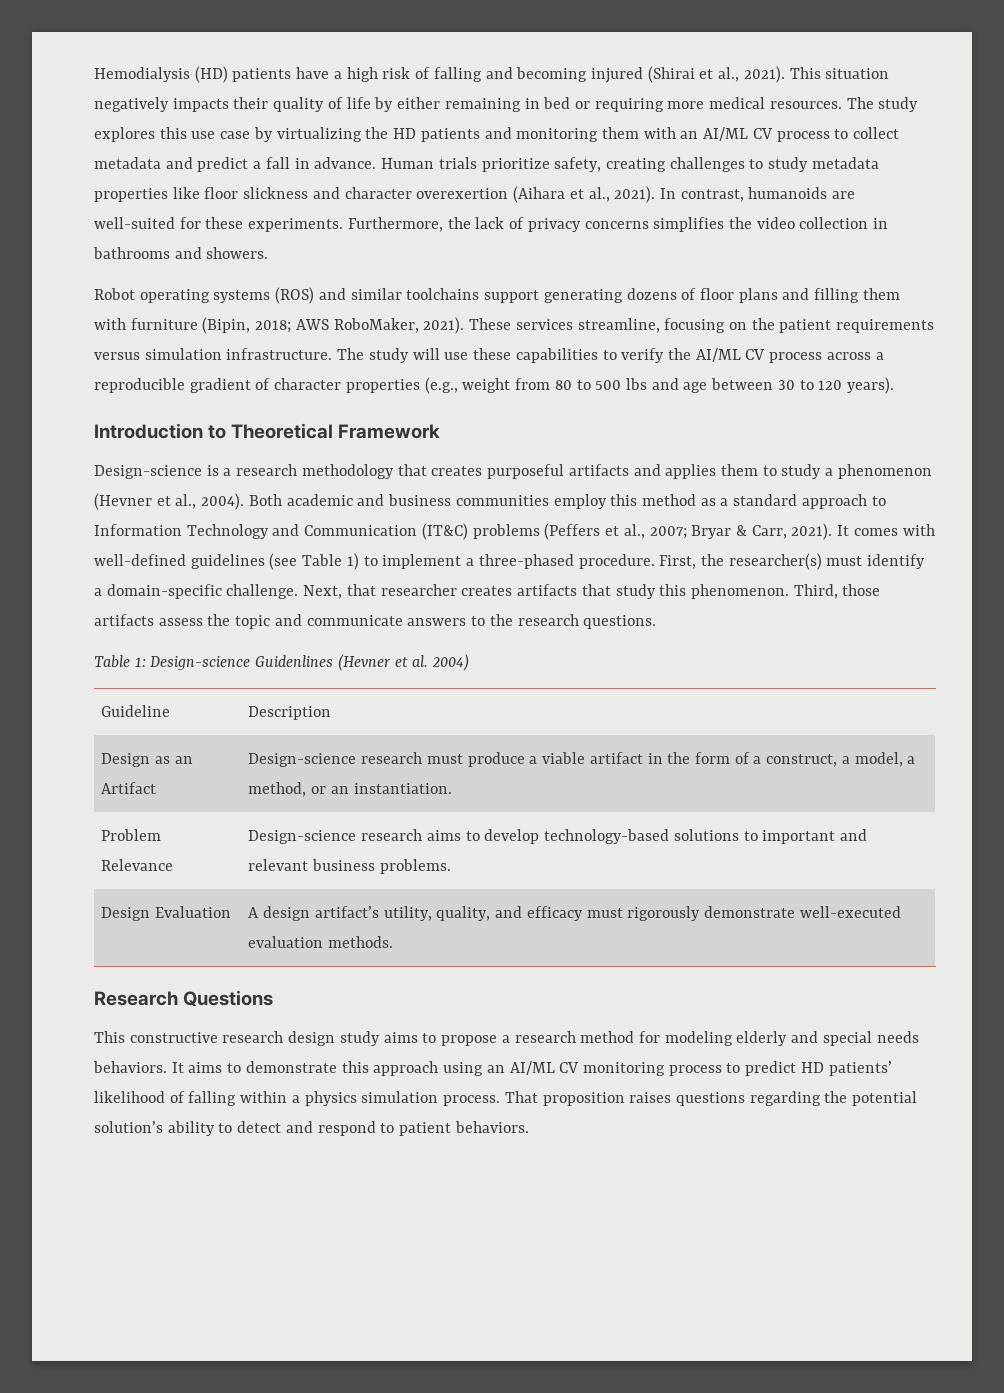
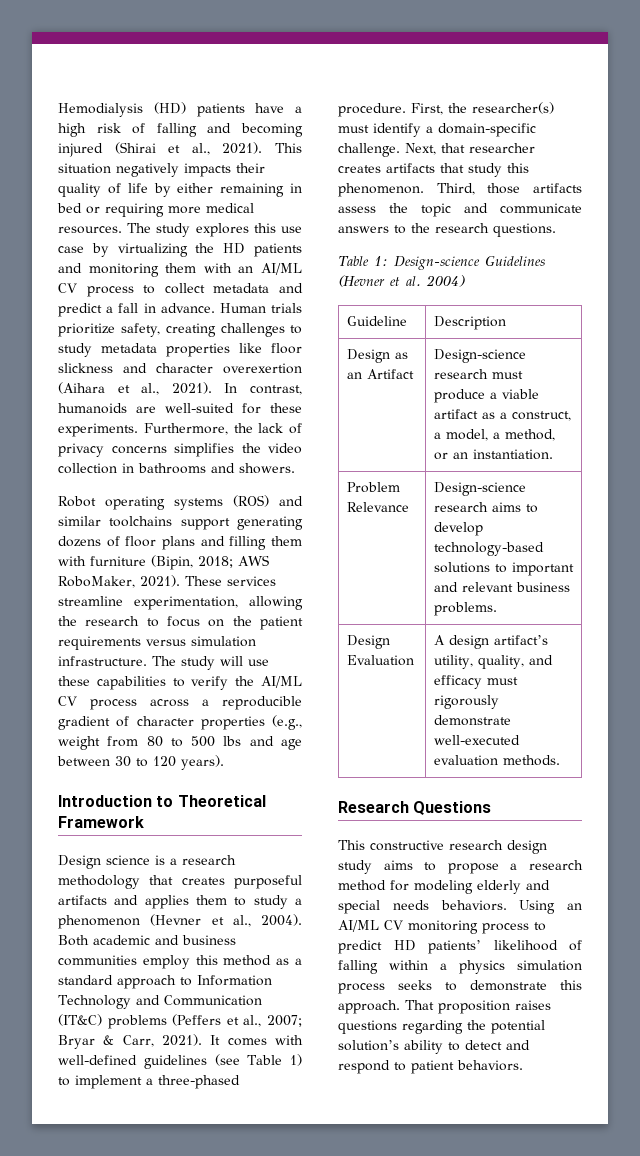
[577,318,726,333] streamline, focusing -> [58,596,303,610] [58,616,200,627] streamline experimentation, allowing the research to focus
[94,465,202,479] Design-science -> [58,855,150,869] Design science
[255,655,334,667] Guidenlines -> [484,256,545,266] Guidelines
[647,752,750,764] in the form of -> [481,412,495,419] as
[171,1061,484,1076] It aims to demonstrate this approach using -> [519,900,556,914] Using
[443,1095,501,1106] process. -> [338,980,582,994] [338,1000,400,1014] process seeks to demonstrate this approach.

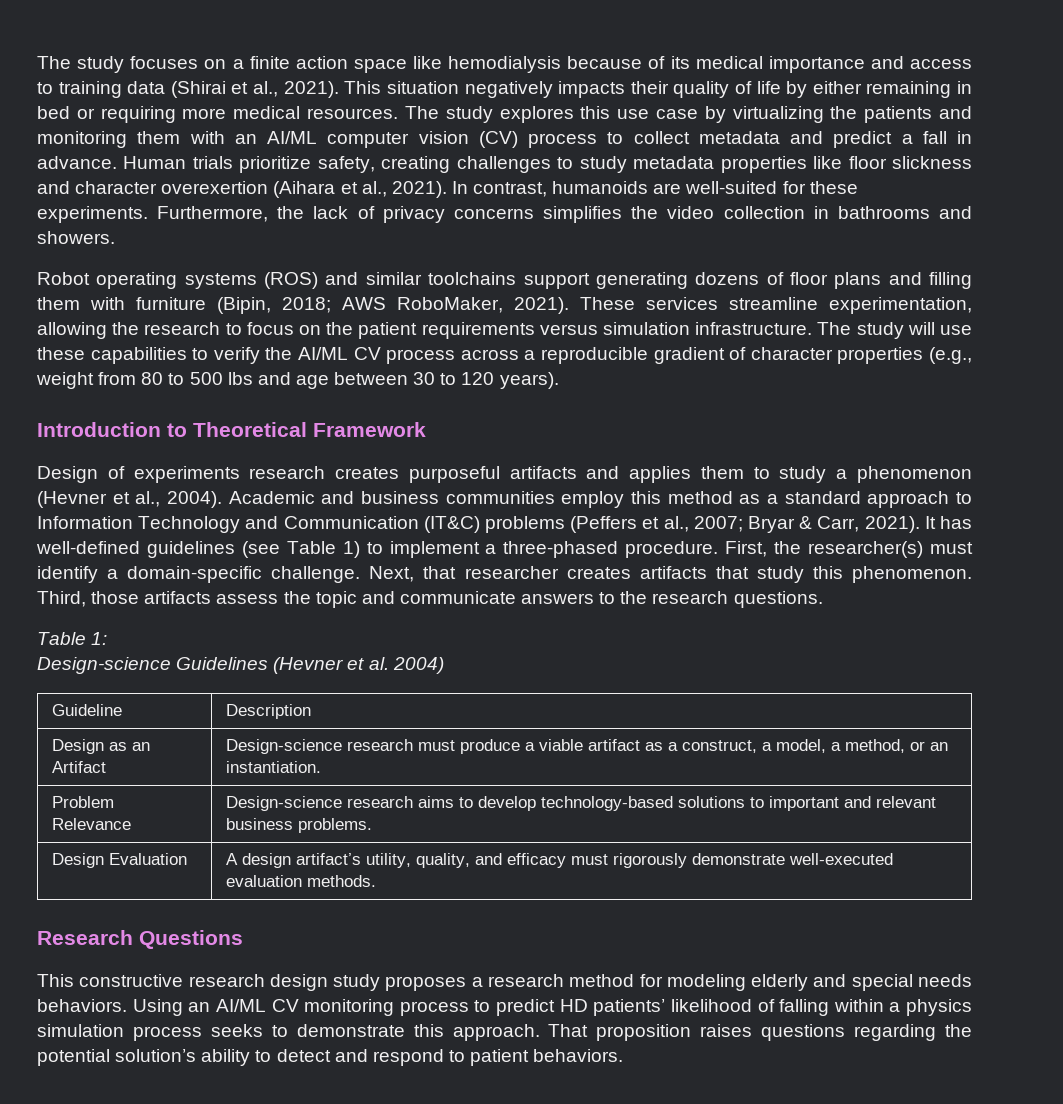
[58,102,302,117] [58,123,303,137] [58,143,103,157] Hemodialysis (HD) patients have a high risk of falling and becoming injured -> [37,56,972,73] [37,81,166,98] The study focuses on a finite action space like hemodialysis because of its medical importance and access to training data
[223,243,246,254] HD -> (858, 112) none
[58,283,77,293] CV -> [327,131,518,148] computer vision (CV)
[106,855,236,865] [58,875,174,889] science is a research methodology that -> [107,466,326,483] of experiments research
[58,935,150,946] Both academic -> [228,491,315,504] Academic
[227,1035,303,1046] comes with -> [940,516,973,529] has
(388, 261) none -> (108, 638) //
[383,860,499,874] aims to propose -> [385,976,467,991] proposes

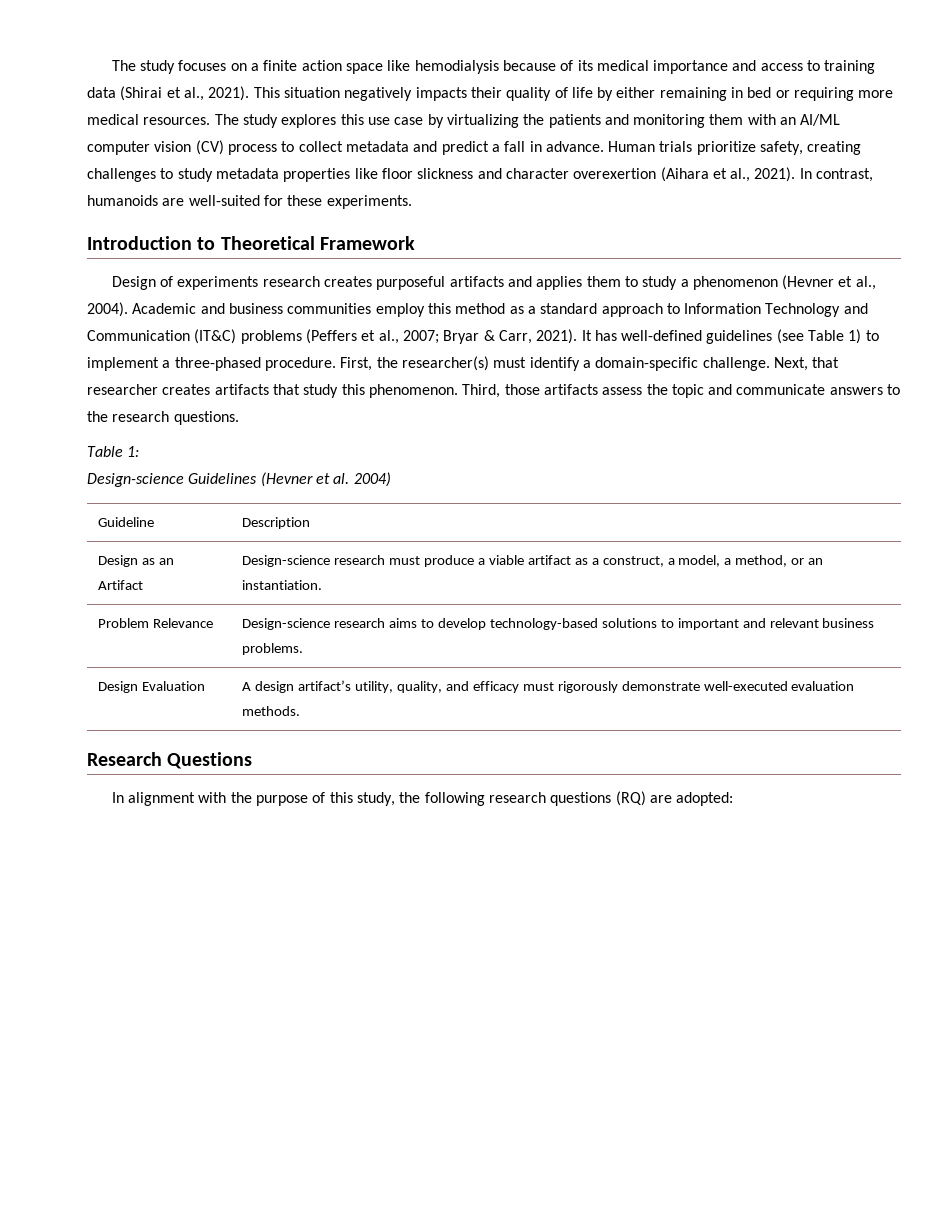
[157,206,973,223] [37,231,115,244] [37,272,973,289] [37,297,972,314] [37,322,973,339] [37,347,973,364] [36,372,559,389] Furthermore, the lack of privacy concerns simplifies the video collection in bathrooms and showers. // Robot operating systems (ROS) and similar toolchains support generating dozens of floor plans and filling them with furniture (Bipin, 2018; AWS RoboMaker, 2021). These services streamline experimentation, allowing the research to focus on the patient requirements versus simulation infrastructure. The study will use these capabilities to verify the AI/ML CV process across a reproducible gradient of character properties (e.g., weight from 80 to 500 lbs and age between 30 to 120 years). -> (412, 202) none
[37,974,973,991] [37,999,972,1016] [37,1024,972,1041] [37,1049,624,1066] This constructive research design study proposes a research method for modeling elderly and special needs behaviors. Using an AI/ML CV monitoring process to predict HD patients’ likelihood of falling within a physics simulation process seeks to demonstrate this approach. That proposition raises questions regarding the potential solution’s ability to detect and respond to patient behaviors. -> [111,791,734,806] In alignment with the purpose of this study, the following research questions (RQ) are adopted:

